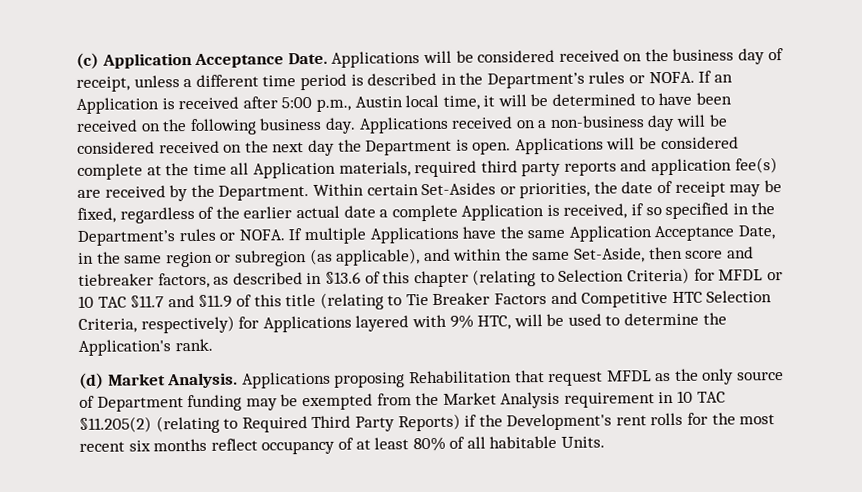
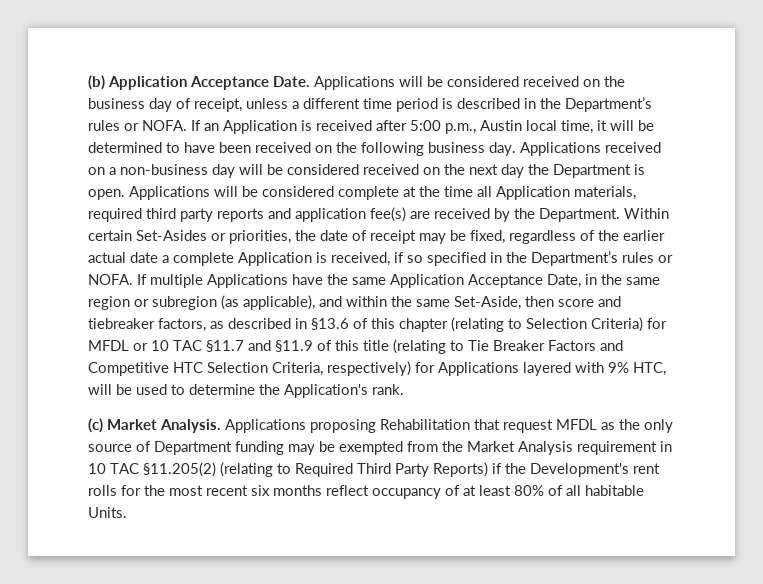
[76,52,99,69] (c) -> [88,75,105,90] (b)
[79,372,104,389] (d) -> [88,418,103,433] (c)

